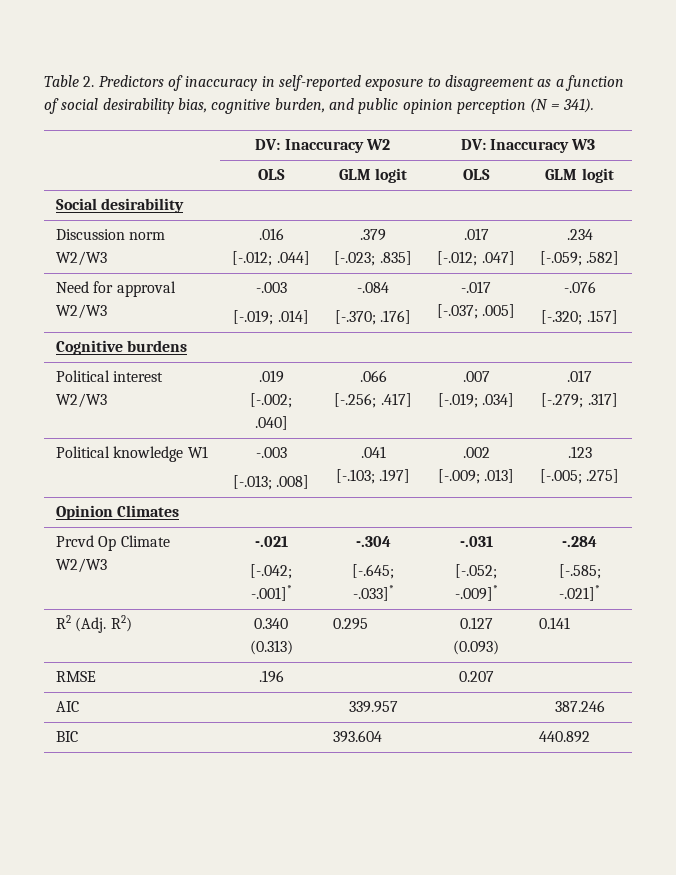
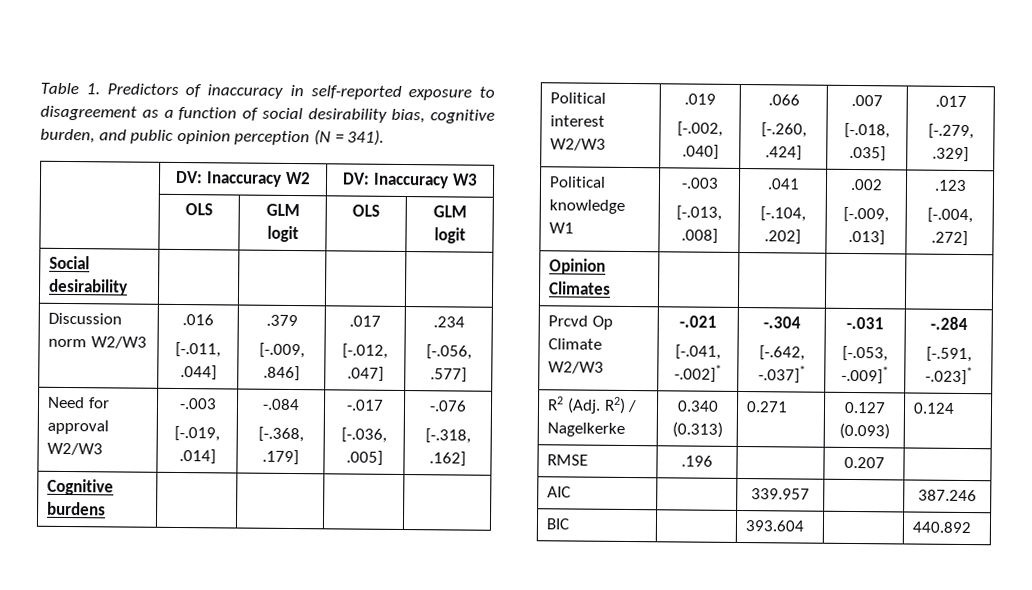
[83,76,95,87] 2. -> [85,83,100,95] 1.
[232,251,273,266] [-.012; -> [175,341,221,358] [-.011,
[334,251,412,266] [463,228,489,240] [437,251,478,266] [-.023; .835] | .017 // [-.012; -> [258,342,305,359] [263,365,300,382] [349,315,381,327] [342,343,388,359] [-.009, .846] | .017 // [-.012,
[539,251,620,266] [-.059; .582] -> [425,344,472,360] [430,367,467,383] [-.056, .577]
[233,310,274,325] [-.019; -> [174,425,220,442] [-.019,
[334,310,412,325] [-.370; .176] -> [257,426,304,443] [262,449,299,466] [-.368, .179]
[436,304,478,319] [-.037; -> [341,427,387,443] [-.036,
[541,310,618,325] [-.320; .157] -> [424,428,471,444] [429,451,466,467] [-.318, .162]
[250,393,292,408] [-.002; -> [677,121,723,137] [-.002,
[334,393,412,408] [-.256; .417] -> [760,122,807,138] [765,145,802,161] [-.260, .424]
[437,393,515,408] [567,370,592,382] [541,393,618,408] [-.019; .034] | .017 // [-.279; .317] -> [844,122,890,139] [848,145,886,162] [934,95,967,108] [927,123,974,140] [932,146,969,163] [-.018, .035] | .017 // [-.279, .329]
[232,475,272,490] [-.013; -> [676,205,722,221] [-.013,
[335,469,411,484] [-.103; .197] -> [759,206,806,222] [764,229,801,245] [-.104, .202]
[437,469,480,484] [-.009; -> [843,206,889,223] [-.009,
[539,469,620,484] [-.005; .275] -> [926,207,973,224] [931,230,968,247] [-.004, .272]
[250,564,292,579] [250,585,292,601] [-.042; -.001]* -> [675,344,721,360] [674,364,722,383] [-.041, -.002]*
[352,564,394,579] [352,585,394,601] [-.645; -.033]* -> [758,345,805,361] [757,365,806,384] [-.642, -.037]*
[455,564,497,579] [-.052; -> [842,345,888,362] [-.053,
[558,564,601,579] [559,585,600,601] [-.585; -.021]* -> [925,346,972,363] [924,366,973,386] [-.591, -.023]*
(132, 623) none -> [627,400,638,413] [547,422,626,437] / Nagelkerke
[332,618,368,630] 0.295 -> [746,401,789,413] 0.271
[538,617,570,629] 0.141 -> [913,402,956,414] 0.124

